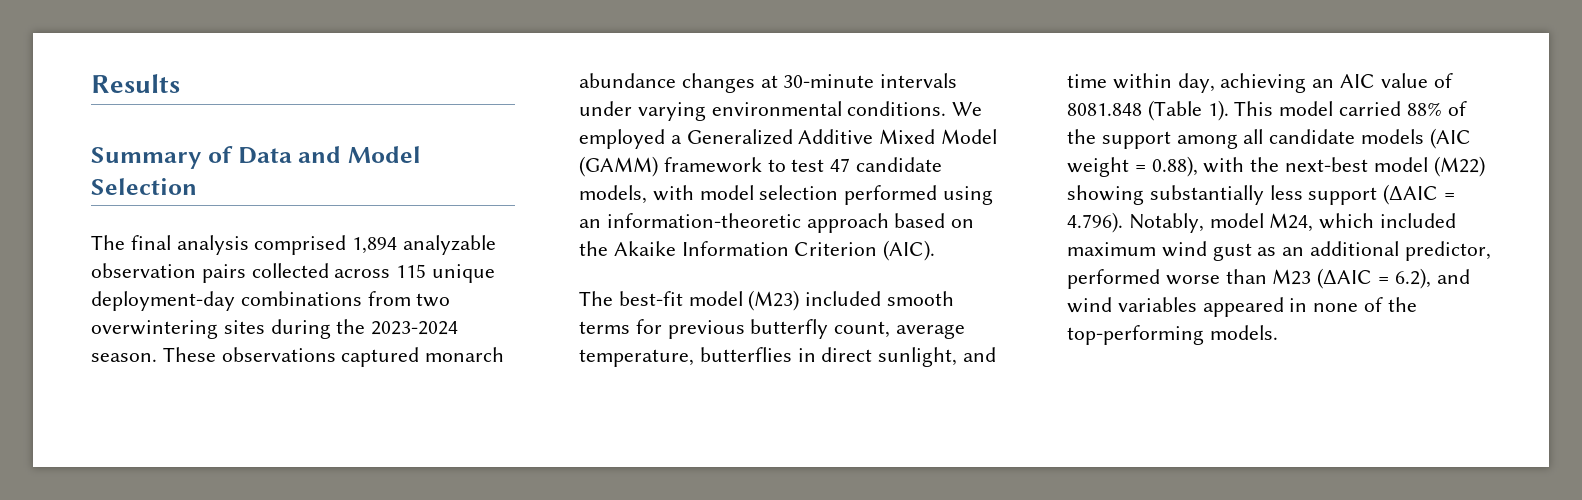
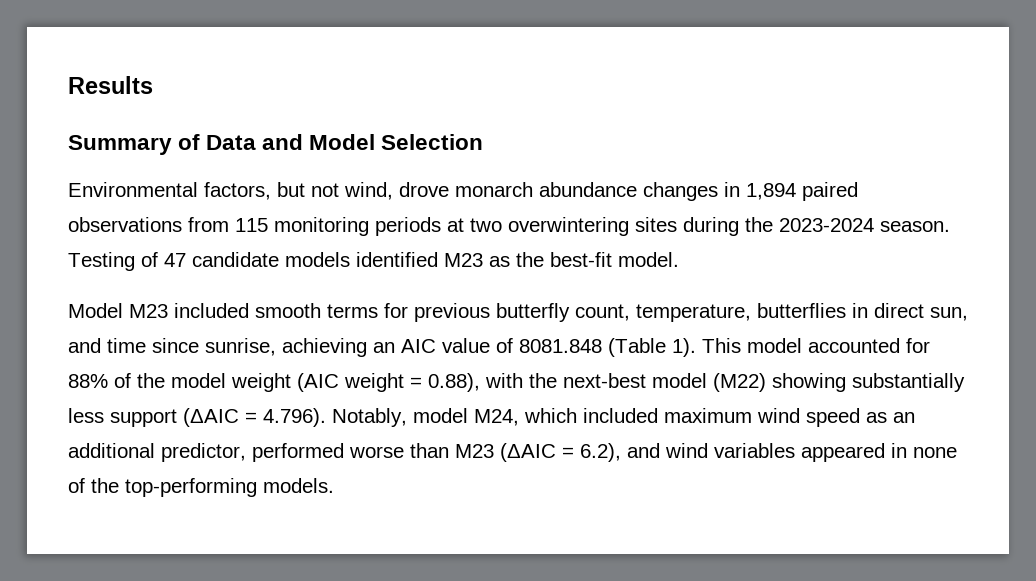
[91,235,497,255] [91,263,496,283] [91,291,411,311] The final analysis comprised 1,894 analyzable observation pairs collected across 115 unique deployment-day combinations from -> [68,182,858,201] [68,217,464,236] Environmental factors, but not wind, drove monarch abundance changes in 1,894 paired observations from 115 monitoring periods at
[162,347,505,367] [579,73,958,93] [579,101,983,121] [579,129,998,149] [579,156,943,177] [579,185,994,205] [579,213,975,233] [579,240,936,261] [579,290,800,311] These observations captured monarch abundance changes at 30-minute intervals under varying environmental conditions. We employed a Generalized Additive Mixed Model (GAMM) framework to test 47 candidate models, with model selection performed using an information-theoretic approach based on the Akaike Information Criterion (AIC). // The best-fit model (M23) -> [68,252,679,271] [68,303,168,318] Testing of 47 candidate models identified M23 as the best-fit model. // Model M23
[896,324,966,339] average -> (630, 312) none
[878,347,958,367] sunlight, -> [930,307,968,321] sun,
[1112,73,1215,93] within day, -> [152,338,276,356] since sunrise,
[1339,101,1402,116] carried -> [808,338,930,353] accounted for
[1101,129,1425,149] support among all candidate models -> [171,373,291,392] model weight
[1212,243,1252,261] gust -> [806,408,860,427] speed

